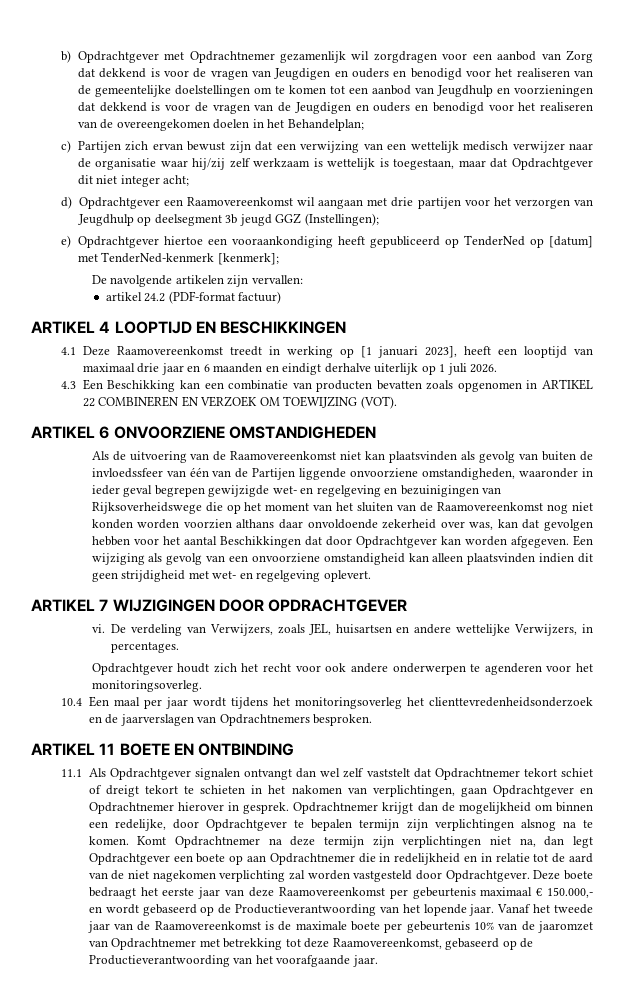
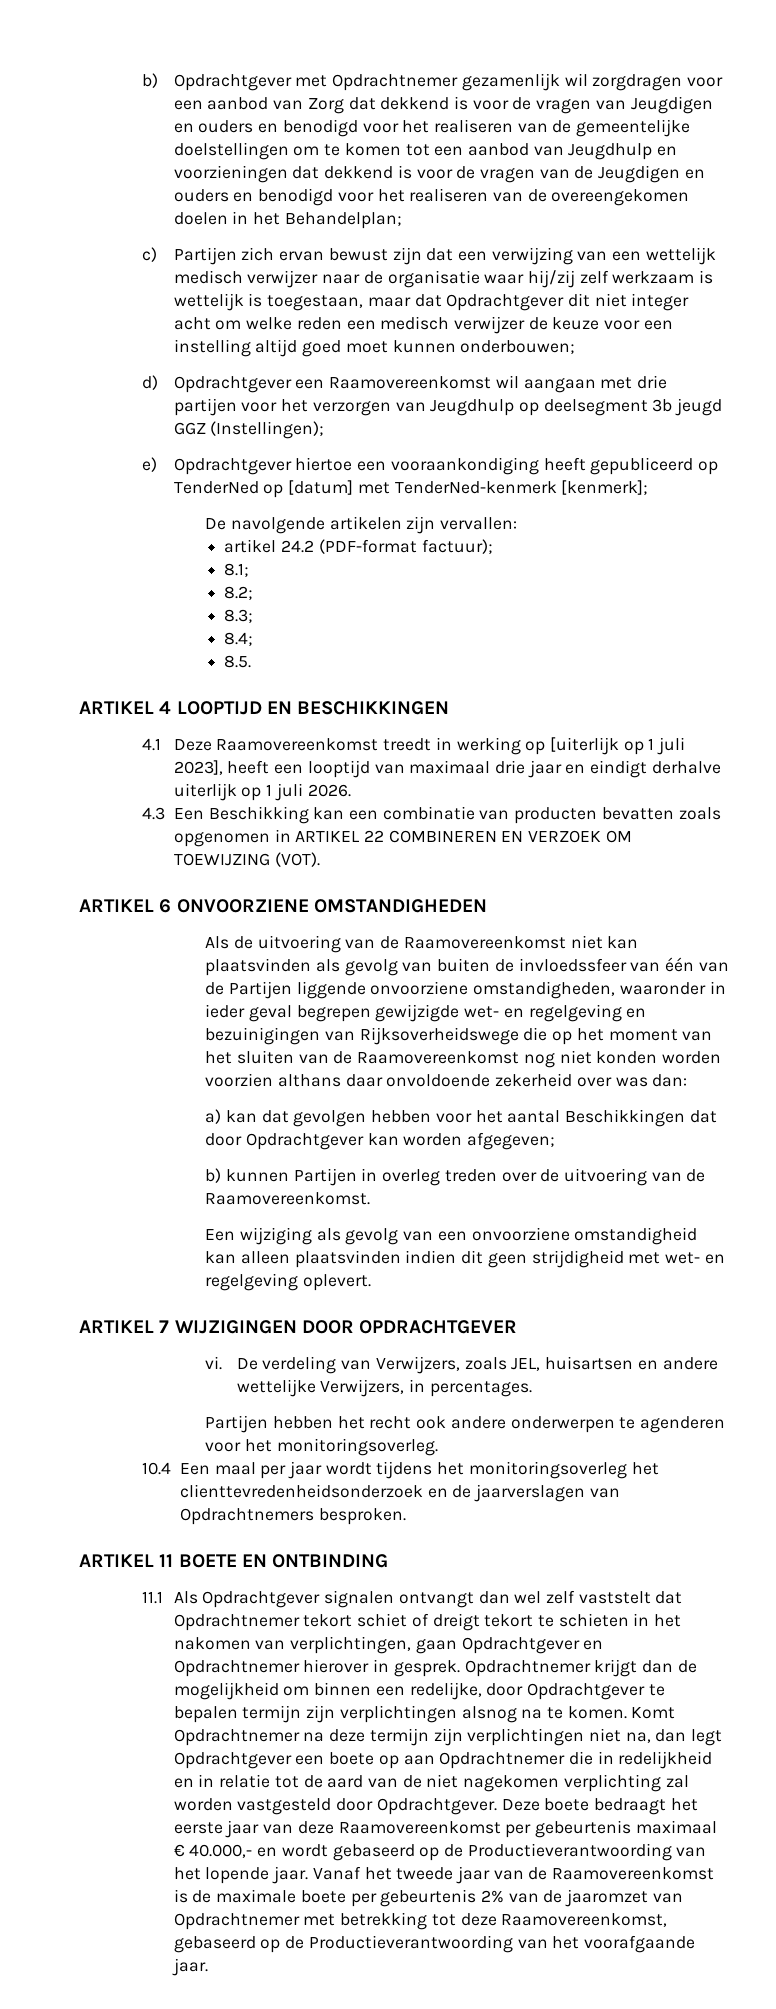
[163,175,190,186] acht; -> [173,316,673,334] [173,339,576,357] acht om welke reden een medisch verwijzer de keuze voor een instelling altijd goed moet kunnen onderbouwen;
[238,291,282,304] factuur) -> [421,539,493,554] [224,563,250,577] [224,586,254,600] [224,609,254,623] [224,632,254,646] [224,655,252,668] factuur); // 8.1; // 8.2; // 8.3; // 8.4; // 8.5.
[360,346,418,358] [1 januari -> [549,737,686,755] [uiterlijk op 1 juli
[203,363,279,373] 6 maanden en -> (586, 769) none
[469,522,494,530] was, -> [615,1074,688,1087] [205,1109,222,1124] was dan: // a)
[510,536,569,548] afgegeven. -> [467,1132,556,1150] [205,1168,706,1186] [205,1192,371,1205] afgegeven; // b) kunnen Partijen in overleg treden over de uitvoering van de Raamovereenkomst. //
[91,663,237,675] Opdrachtgever houdt zich -> [205,1415,333,1433] Partijen hebben
[295,665,321,672] voor -> (412, 1422) none
[546,887,593,898] 150.000,- -> [189,1844,253,1858] 40.000,-
[474,922,495,930] 10% -> [480,1890,504,1903] 2%

